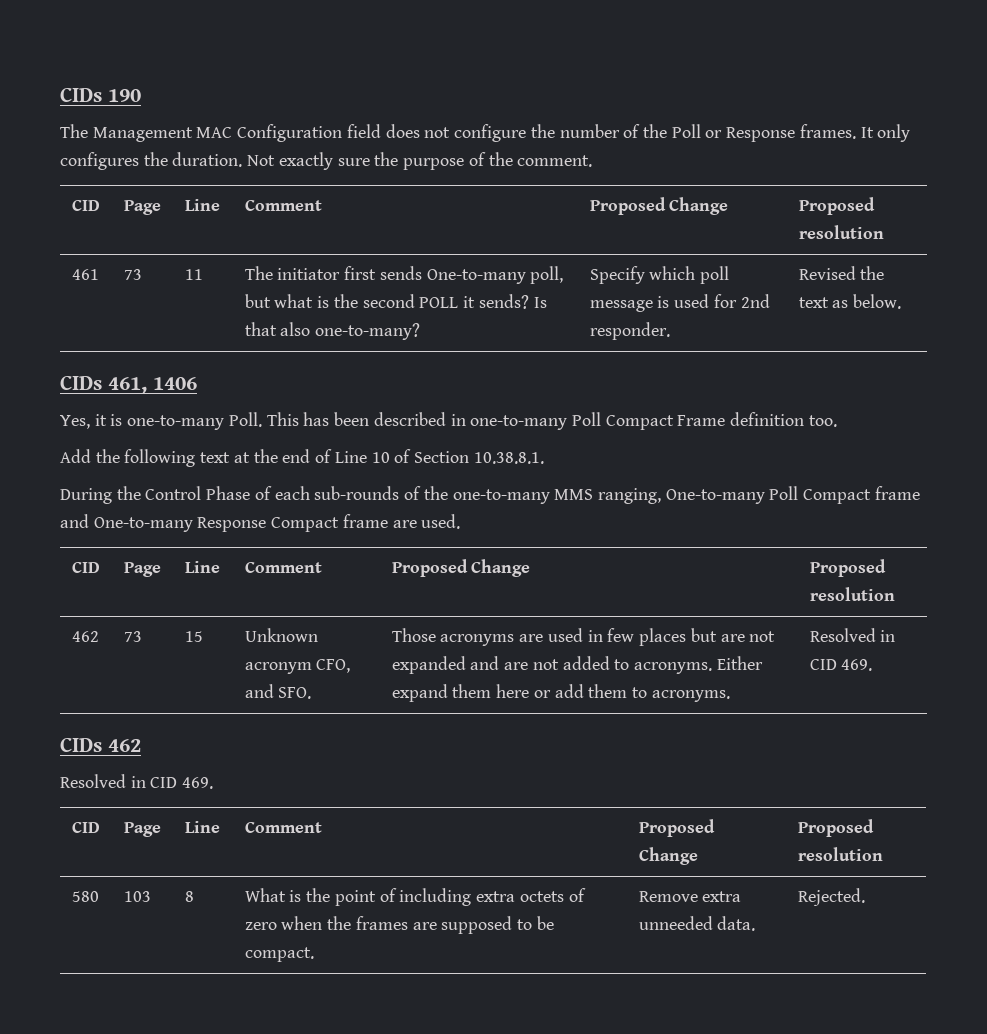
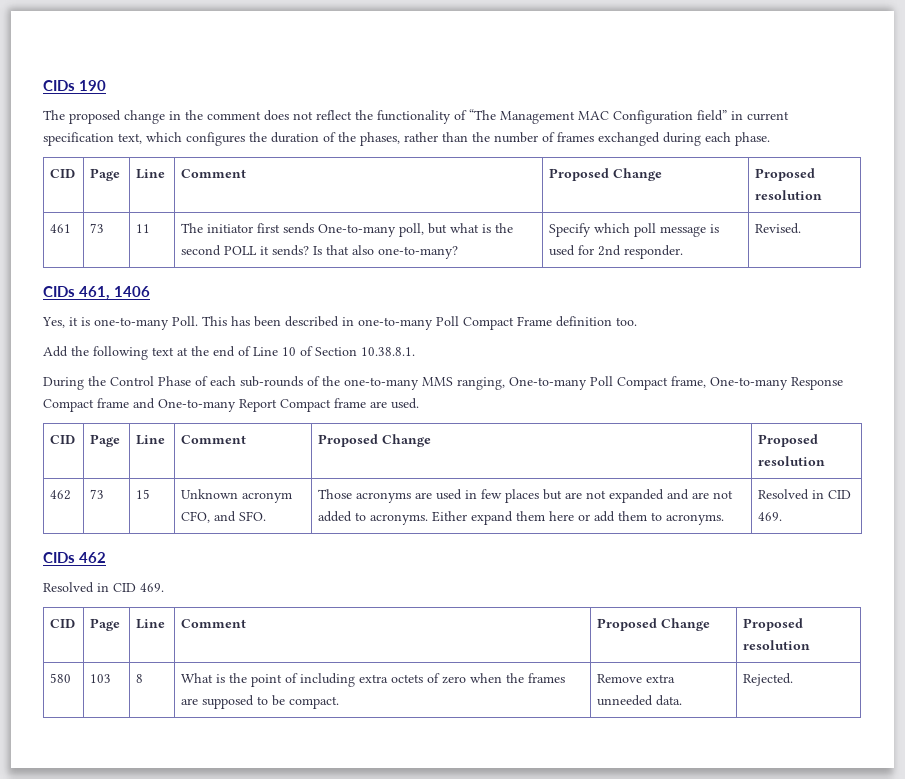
[92,124,911,142] [60,152,593,170] Management MAC Configuration field does not configure the number of the Poll or Response frames. It only configures the duration. Not exactly sure the purpose of the comment. -> [69,109,789,124] [43,132,770,146] proposed change in the comment does not reflect the functionality of “The Management MAC Configuration field” in current specification text, which configures the duration of the phases, rather than the number of frames exchanged during each phase.
[798,266,885,280] [798,294,902,309] Revised the text as below. -> [755,223,802,234] Revised.
(872, 496) none -> [671,376,843,390] [43,399,94,412] frame, One-to-many Response Compact
[197,517,267,532] Response -> [239,399,277,412] Report

